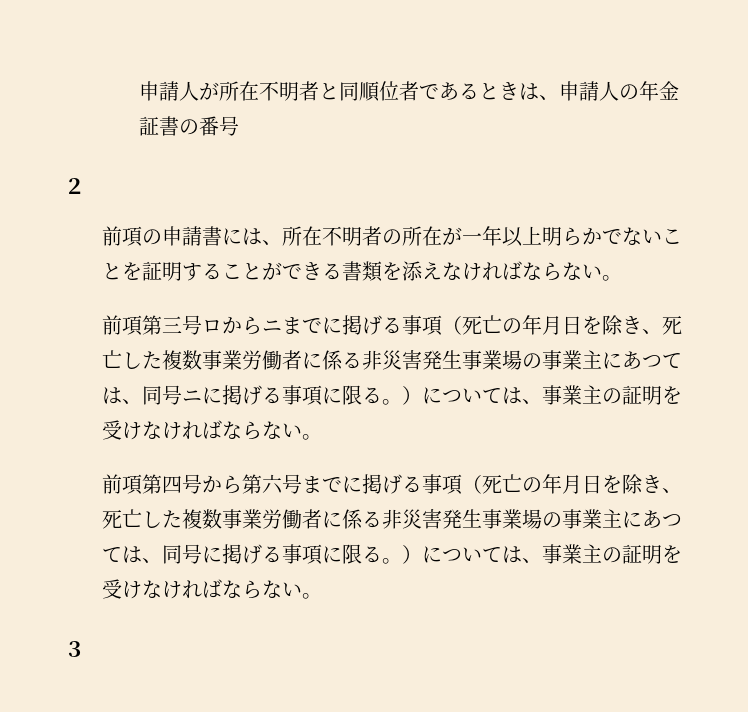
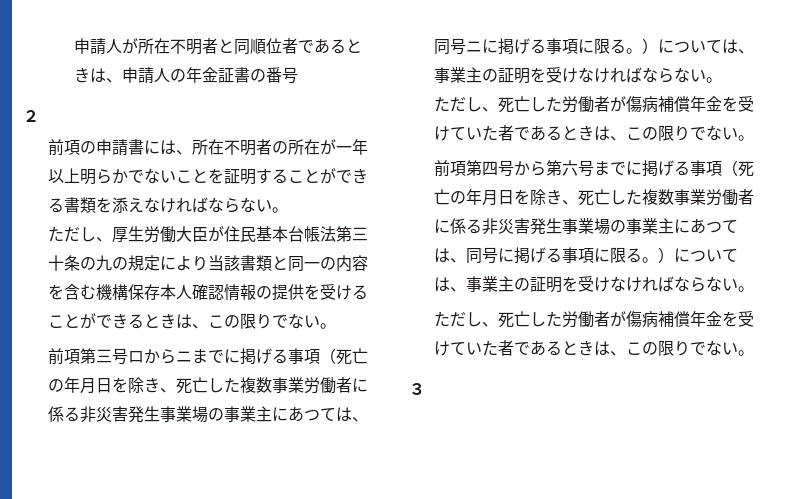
(622, 278) none -> [48,226,369,243] [48,255,369,272] [48,284,369,301] [48,313,337,329] // ただし、厚生労働大臣が住民基本台帳法第三十条の九の規定により当該書類と同一の内容を含む機構保存本人確認情報の提供を受けることができるときは、この限りでない。
(322, 437) none -> [434,96,755,113] [434,125,755,141] // ただし、死亡した労働者が傷病補償年金を受けていた者であるときは、この限りでない。
(322, 596) none -> [434,311,755,328] [434,340,755,356] // ただし、死亡した労働者が傷病補償年金を受けていた者であるときは、この限りでない。

